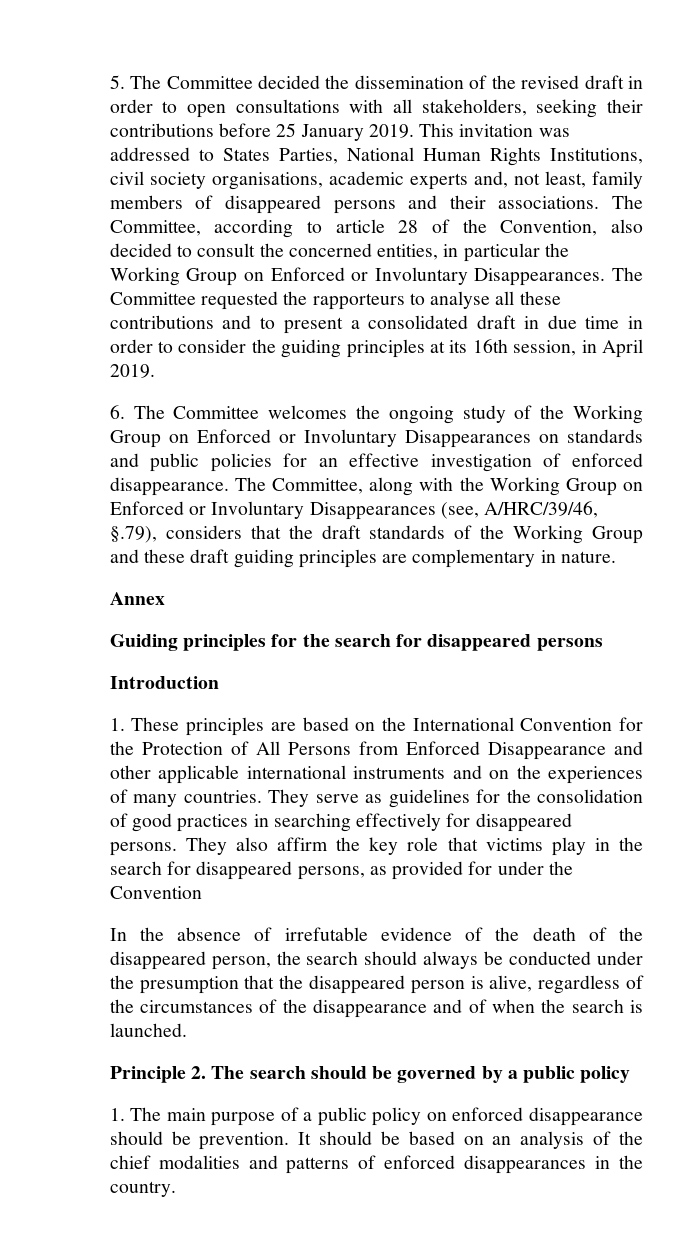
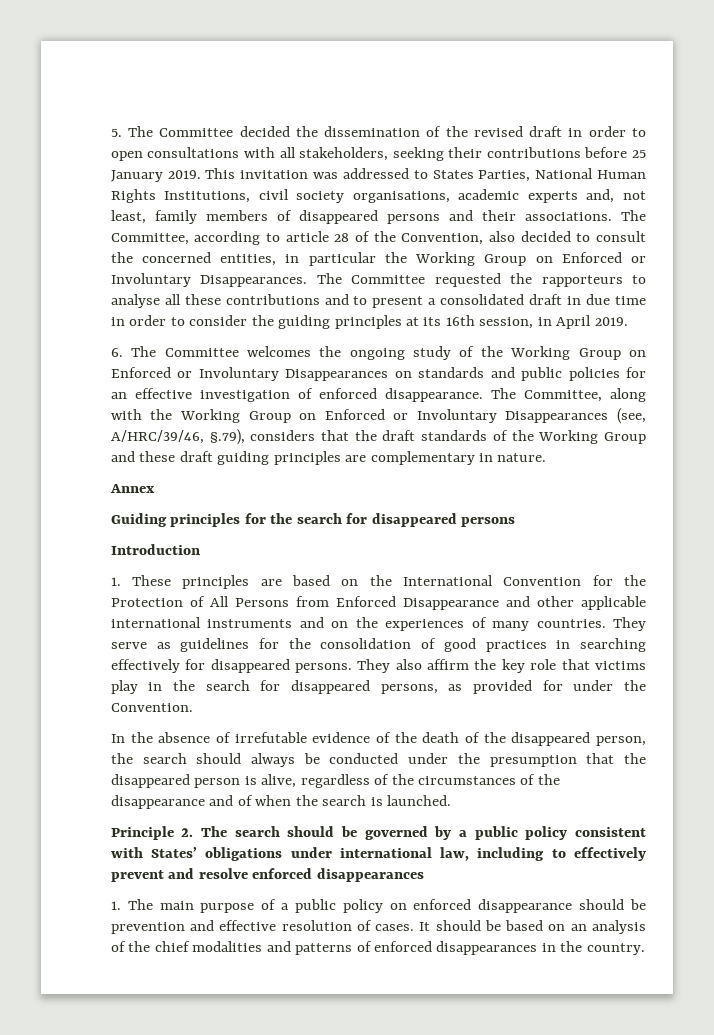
[109,886,202,899] Convention -> [110,703,193,712] Convention.
(631, 1074) none -> [575,827,646,837] [110,847,646,861] [110,868,424,882] consistent with States’ obligations under international law, including to effectively prevent and resolve enforced disappearances
[199,1132,290,1150] prevention. -> [110,920,415,934] prevention and effective resolution of cases.

